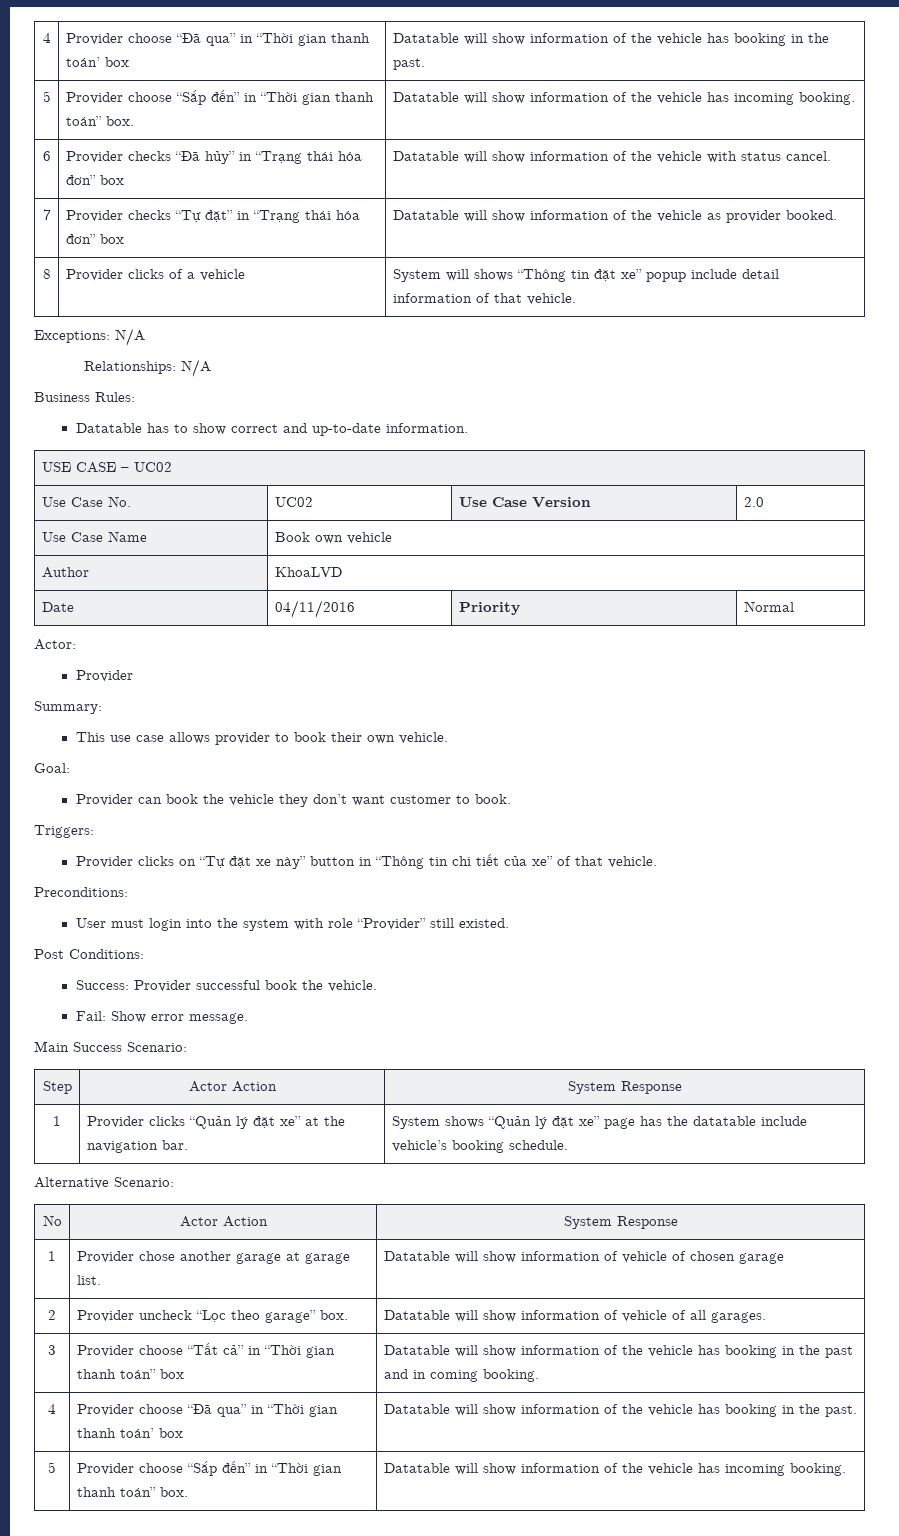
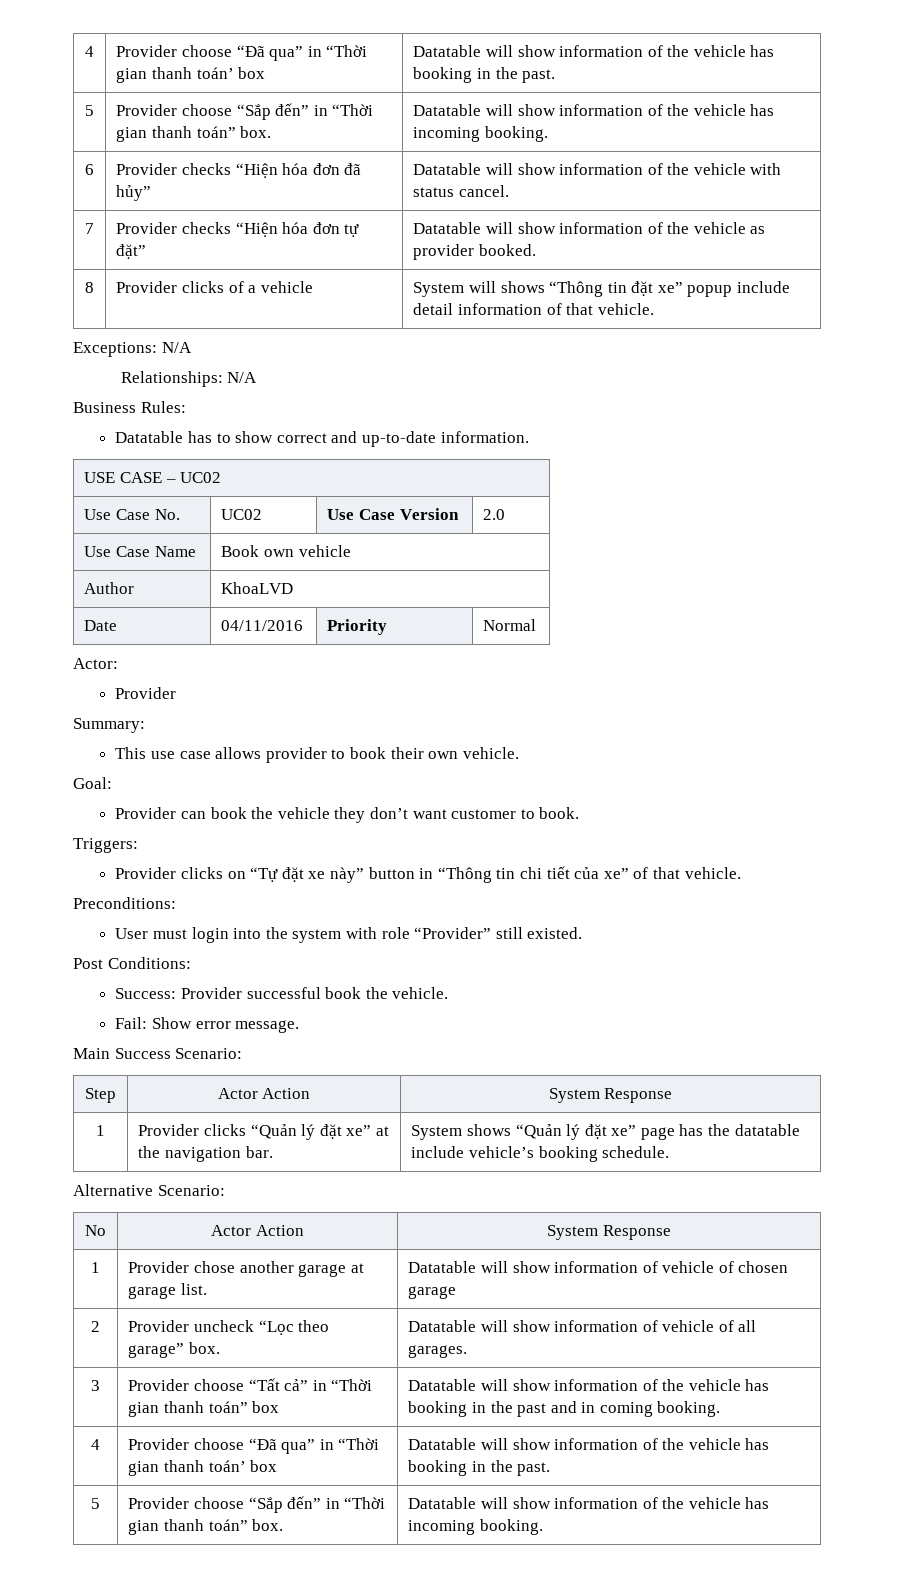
[174,151,362,164] [65,175,124,185] “Đã hủy” in “Trạng thái hóa đơn” box -> [235,163,362,178] [116,185,152,201] “Hiện hóa đơn đã hủy”
[174,210,360,223] [65,234,124,244] “Tự đặt” in “Trạng thái hóa đơn” box -> [235,222,360,237] [116,244,147,259] “Hiện hóa đơn tự đặt”

